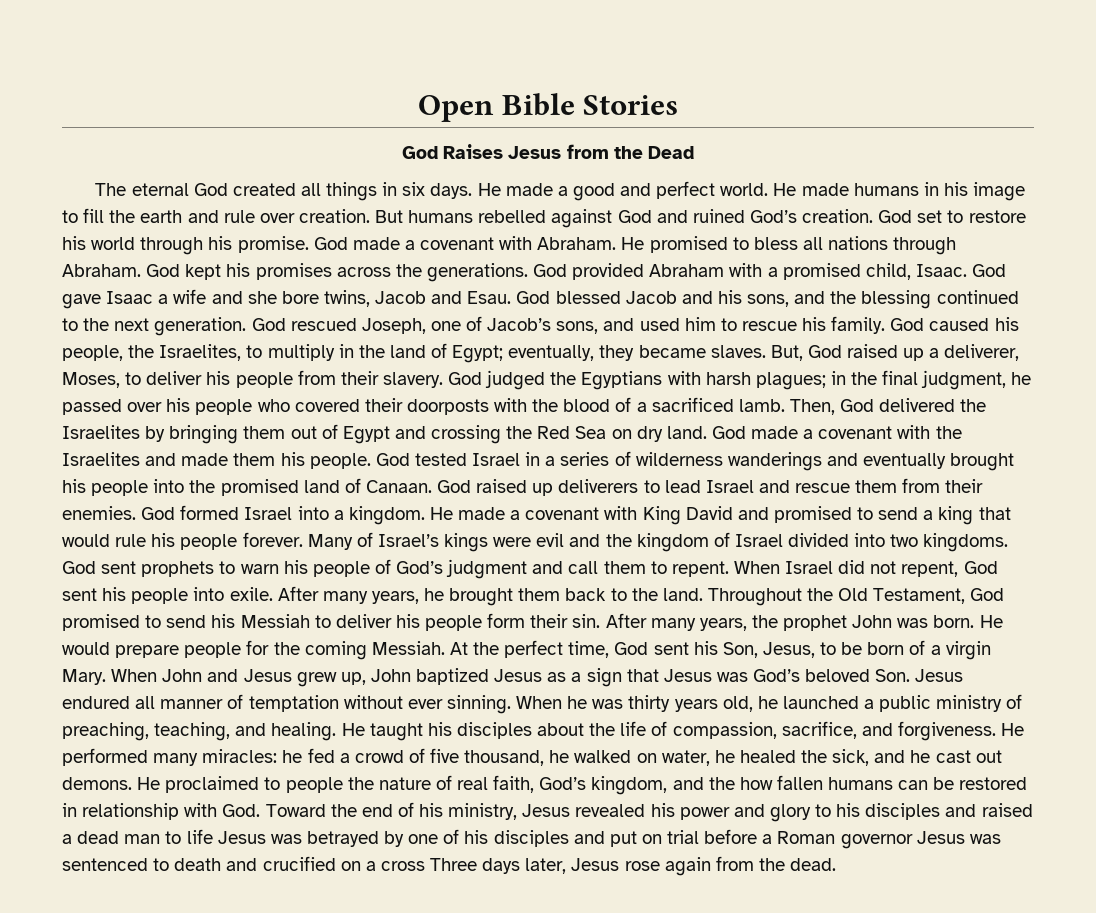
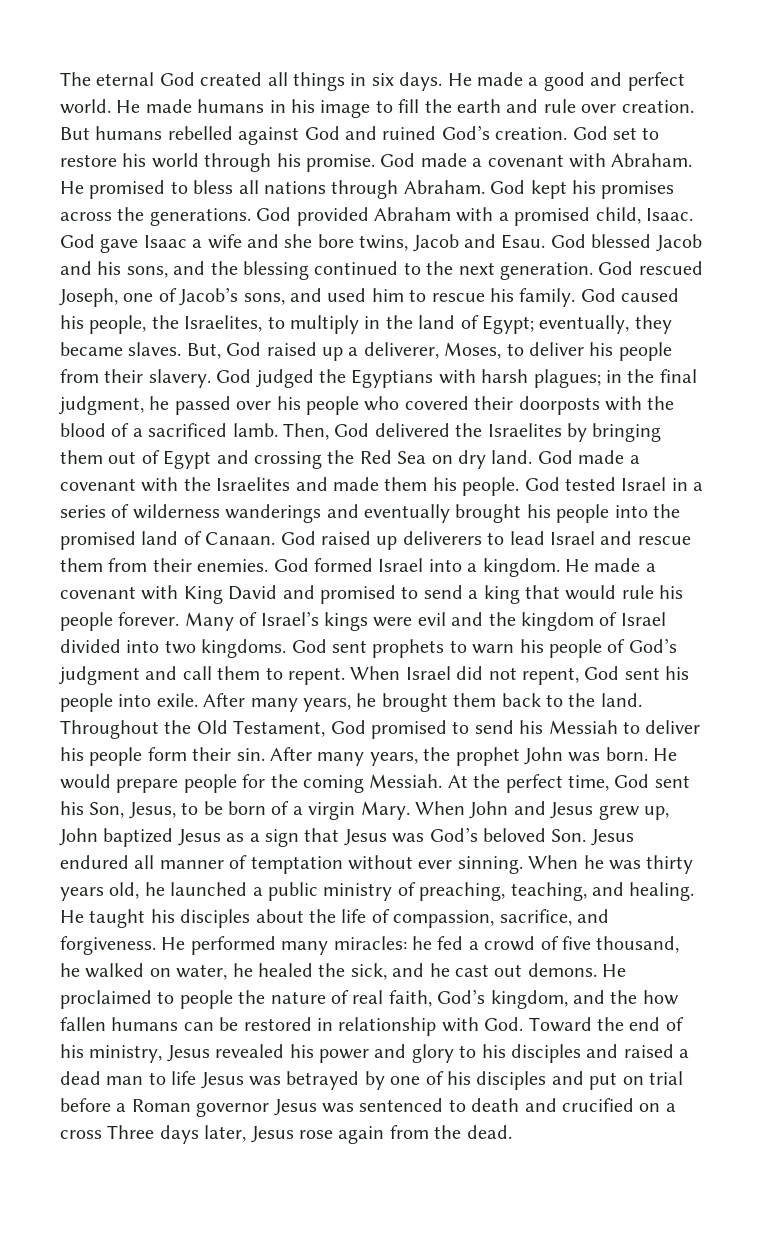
[417,93,679,122] [402,144,694,159] Open Bible Stories // God Raises Jesus from the Dead // -> (60, 79) none

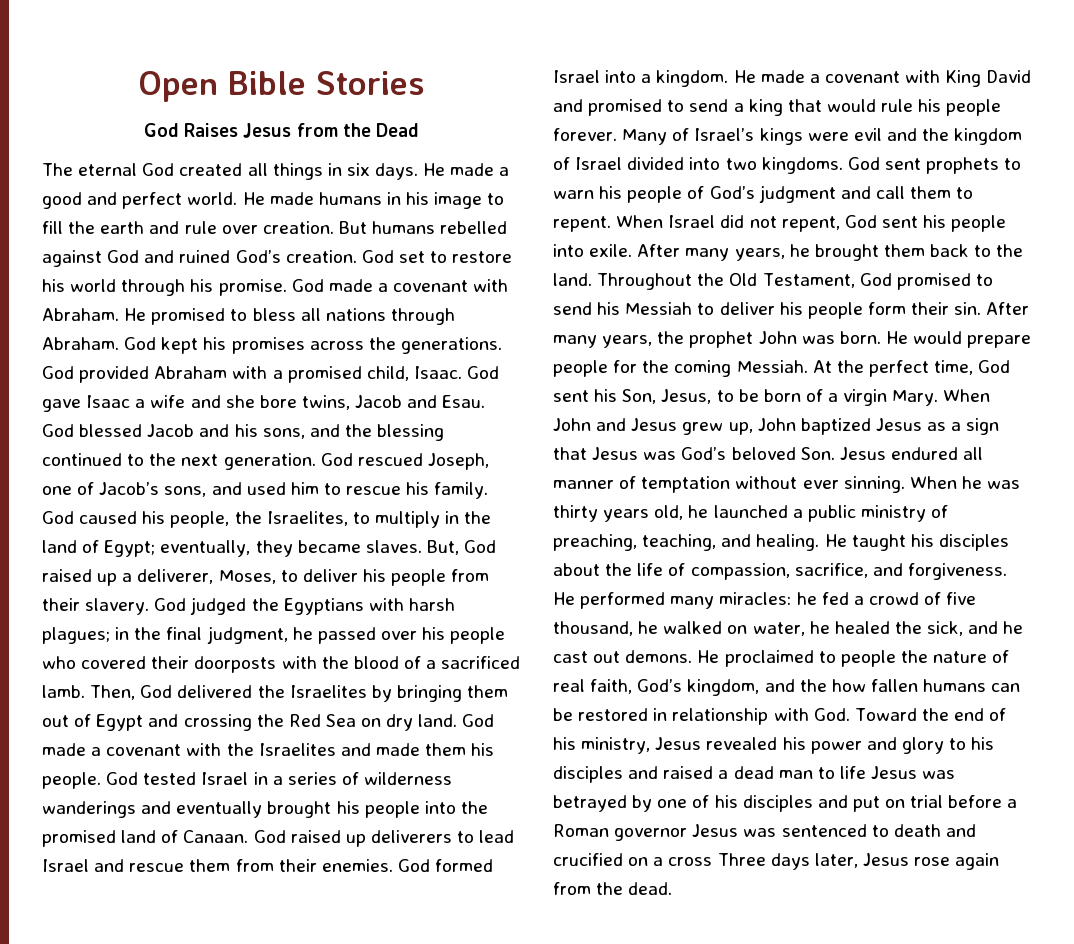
(60, 79) none -> [138,71,425,102] [144,123,419,138] Open Bible Stories // God Raises Jesus from the Dead //

